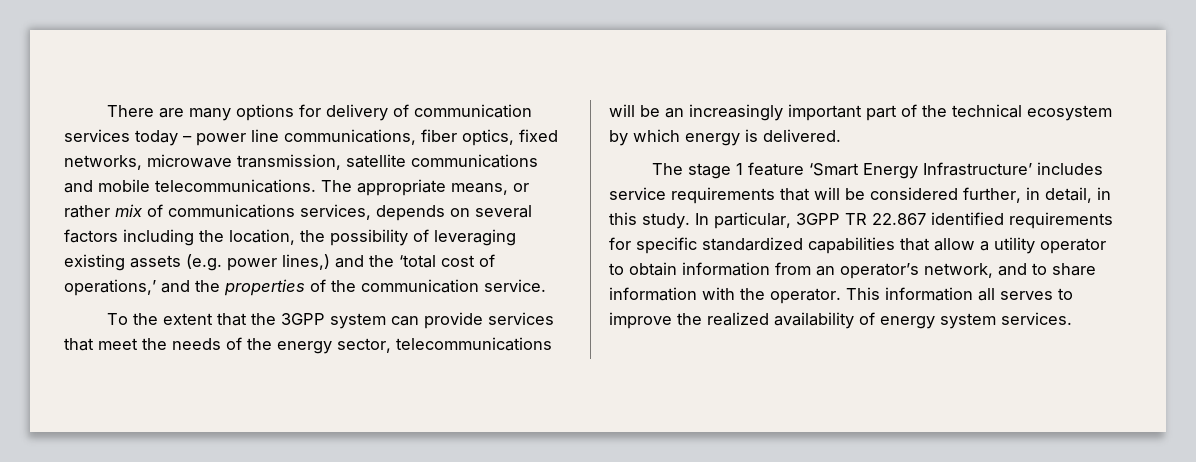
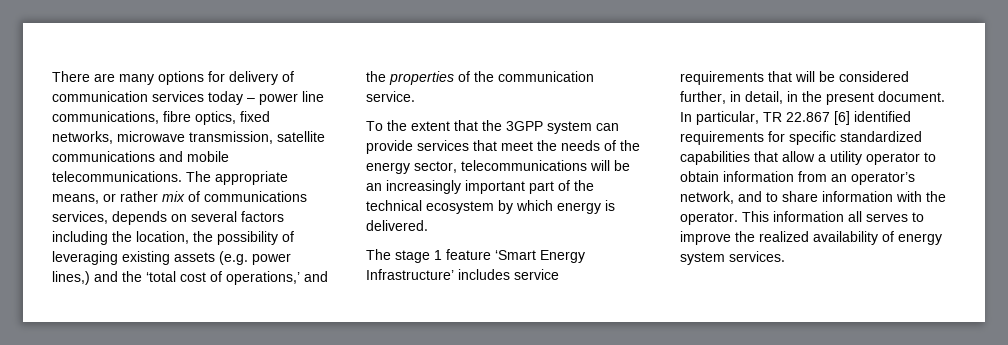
[421,129,457,142] fiber -> [163,111,191,122] fibre
[609,212,690,229] this study. -> [802,91,945,105] the present document.
[796,213,840,225] 3GPP -> (759, 118) none
(926, 219) none -> [834,111,850,125] [6]

